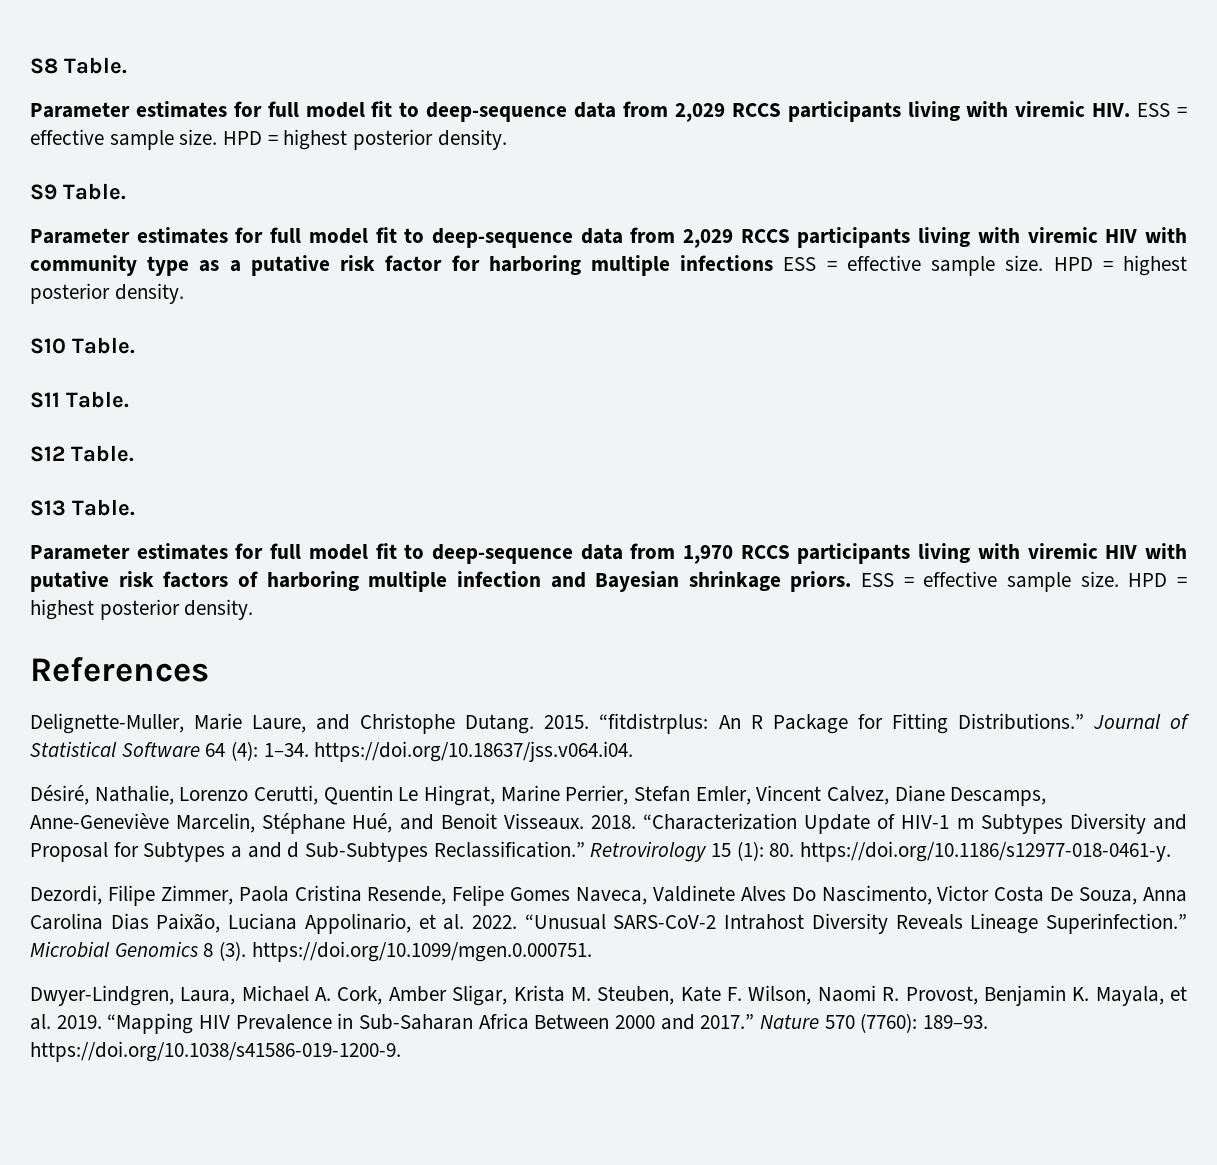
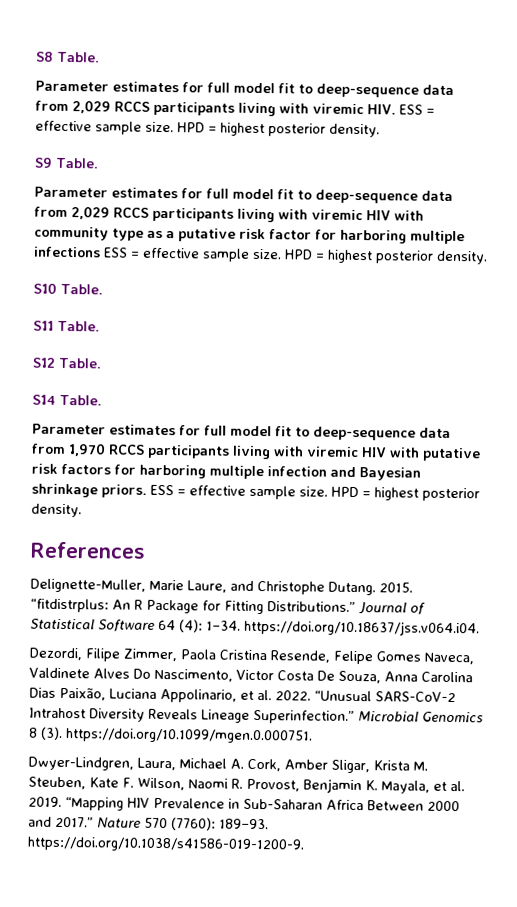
[30,500,66,516] S13 -> [32,394,56,405] S14
[237,571,258,587] of -> [114,464,136,475] for
[30,785,1047,806] [30,813,1187,834] [30,841,1172,862] // Désiré, Nathalie, Lorenzo Cerutti, Quentin Le Hingrat, Marine Perrier, Stefan Emler, Vincent Calvez, Diane Descamps, Anne-Geneviève Marcelin, Stéphane Hué, and Benoit Visseaux. 2018. “Characterization Update of HIV-1 m Subtypes Diversity and Proposal for Subtypes a and d Sub-Subtypes Reclassification.” Retrovirology 15 (1): 80. https://doi.org/10.1186/s12977-018-0461-y. -> (480, 628) none

